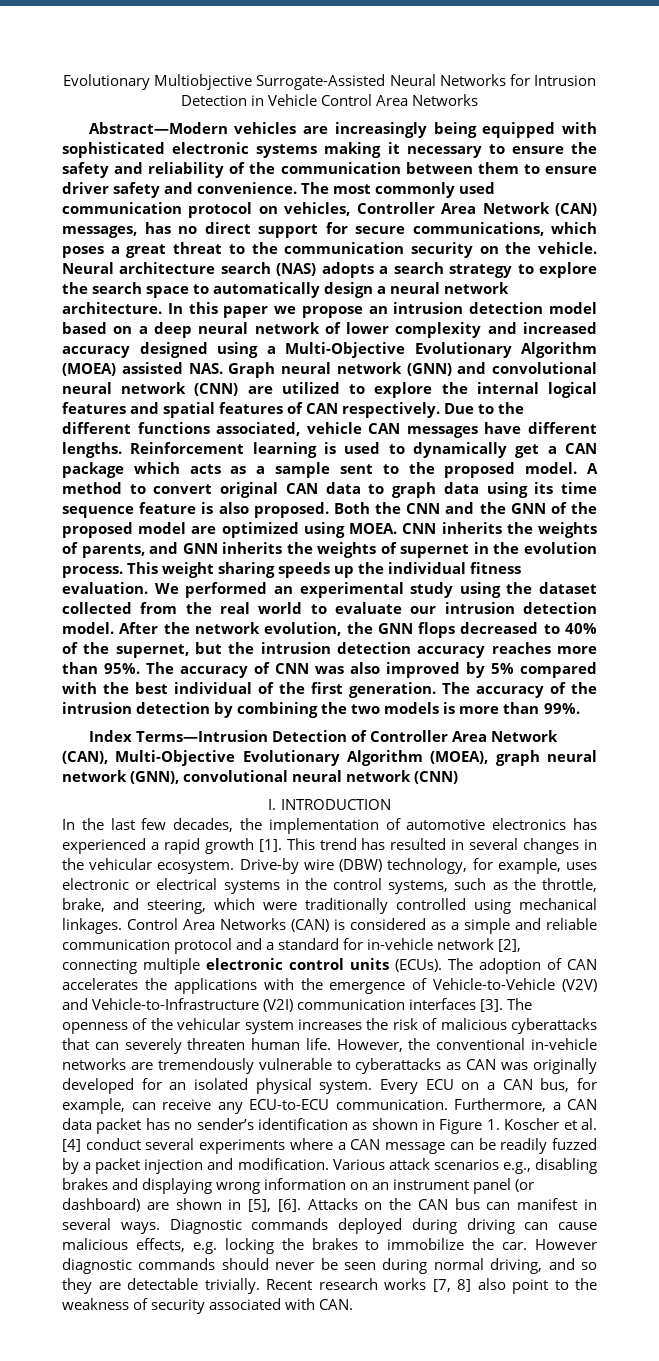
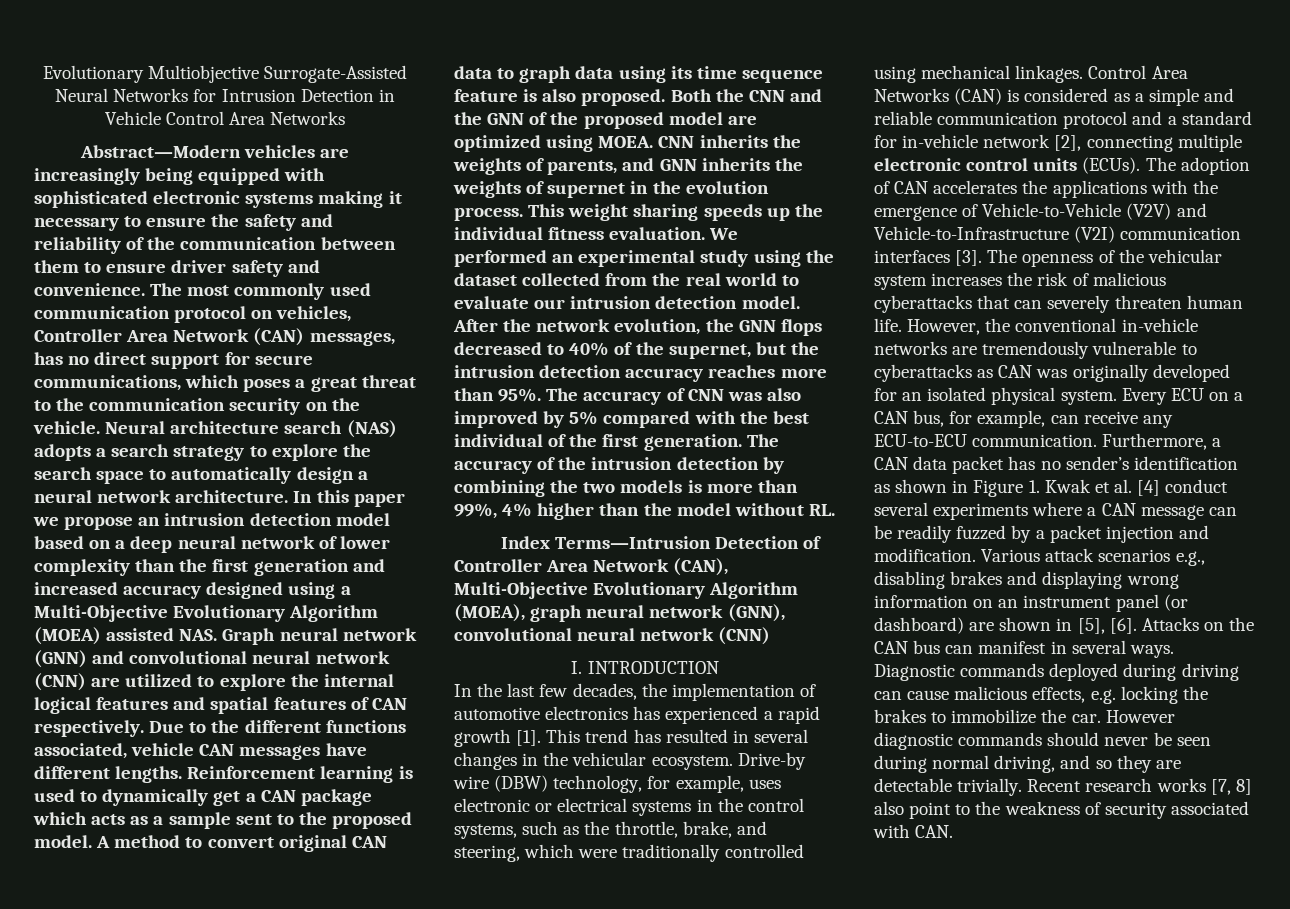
(482, 330) none -> [135,559,349,576] than the first generation
[543,703,580,714] 99%. -> [454,503,835,520] 99%, 4% higher than the model without RL.
[504,1118,560,1130] Koscher -> [1044,479,1091,493] Kwak

